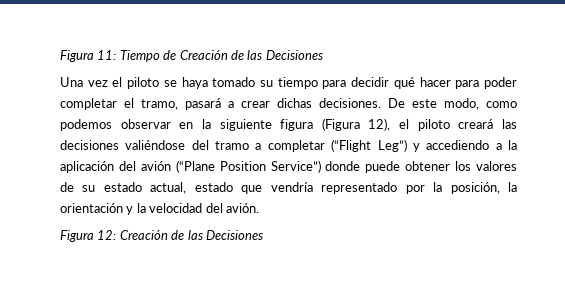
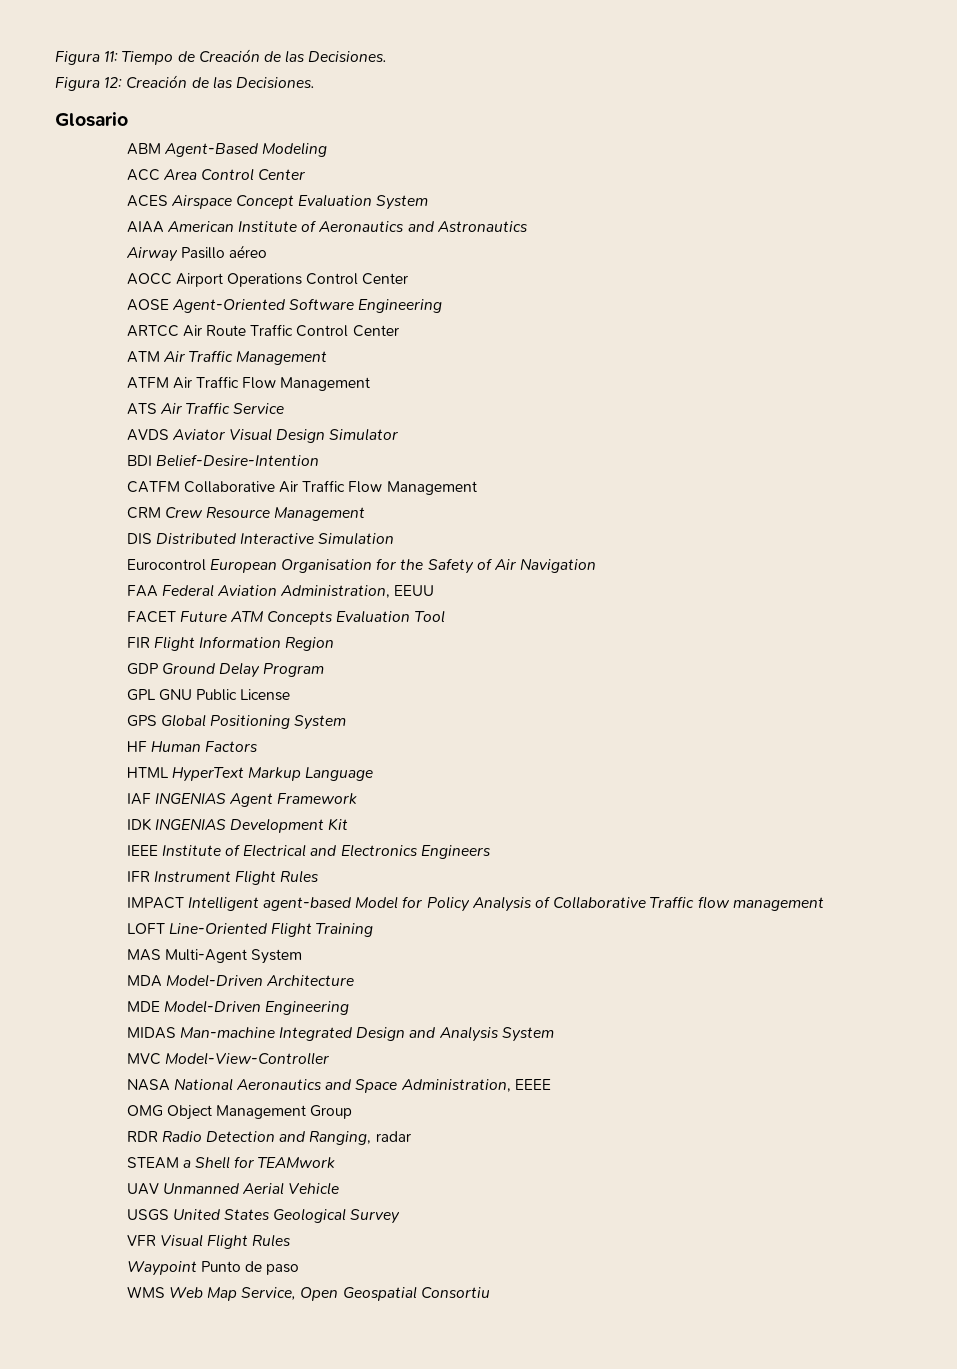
[265,50,323,60] [60,77,517,89] [60,98,517,110] [60,118,517,131] [60,139,518,152] [60,160,517,173] [60,182,517,194] [60,203,259,215] Decisiones // Una vez el piloto se haya tomado su tiempo para decidir qué hacer para poder completar el tramo, pasará a crear dichas decisiones. De este modo, como podemos observar en la siguiente figura (Figura 12), el piloto creará las decisiones valiéndose del tramo a completar (“Flight Leg”) y accediendo a la aplicación del avión (“Plane Position Service”) donde puede obtener los valores de su estado actual, estado que vendría representado por la posición, la orientación y la velocidad del avión. -> [308,51,388,62] Decisiones.
[205,230,263,240] Decisiones -> [235,77,315,88] [55,112,128,127] [126,142,328,157] [126,168,306,181] [126,194,429,210] [126,220,528,233] [125,245,268,262] [126,273,409,287] [126,298,443,313] [126,324,399,337] [126,350,328,365] [126,376,371,391] [126,402,285,415] [126,428,399,443] [126,454,319,467] [126,480,477,495] [126,507,366,521] [126,532,395,545] [126,558,597,574] [126,584,435,598] [126,610,445,625] [126,636,335,651] [126,662,325,678] [126,689,291,701] [126,714,347,730] [126,741,259,752] [126,767,374,782] [126,792,358,807] [126,818,349,833] [126,844,491,859] [126,870,320,885] [126,896,824,912] [126,922,374,937] [126,949,303,964] [126,974,355,987] [126,1000,350,1015] [126,1026,554,1042] [126,1052,329,1065] [126,1078,551,1093] [126,1105,353,1120] [126,1131,411,1145] [126,1156,336,1169] [126,1182,340,1195] [126,1208,401,1224] [126,1234,292,1249] [126,1261,300,1276] [126,1286,490,1301] Decisiones. // Glosario // ABM Agent-Based Modeling // ACC Area Control Center // ACES Airspace Concept Evaluation System // AIAA American Institute of Aeronautics and Astronautics // Airway Pasillo aéreo // AOCC Airport Operations Control Center // AOSE Agent-Oriented Software Engineering // ARTCC Air Route Traffic Control Center // ATM Air Traffic Management // ATFM Air Traffic Flow Management // ATS Air Traffic Service // AVDS Aviator Visual Design Simulator // BDI Belief-Desire-Intention // CATFM Collaborative Air Traffic Flow Management // CRM Crew Resource Management // DIS Distributed Interactive Simulation // Eurocontrol European Organisation for the Safety of Air Navigation // FAA Federal Aviation Administration, EEUU // FACET Future ATM Concepts Evaluation Tool // FIR Flight Information Region // GDP Ground Delay Program // GPL GNU Public License // GPS Global Positioning System // HF Human Factors // HTML HyperText Markup Language // IAF INGENIAS Agent Framework // IDK INGENIAS Development Kit // IEEE Institute of Electrical and Electronics Engineers // IFR Instrument Flight Rules // IMPACT Intelligent agent-based Model for Policy Analysis of Collaborative Traffic flow management // LOFT Line-Oriented Flight Training // MAS Multi-Agent System // MDA Model-Driven Architecture // MDE Model-Driven Engineering // MIDAS Man-machine Integrated Design and Analysis System // MVC Model-View-Controller // NASA National Aeronautics and Space Administration, EEEE // OMG Object Management Group // RDR Radio Detection and Ranging, radar // STEAM a Shell for TEAMwork // UAV Unmanned Aerial Vehicle // USGS United States Geological Survey // VFR Visual Flight Rules // Waypoint Punto de paso // WMS Web Map Service, Open Geospatial Consortiu

